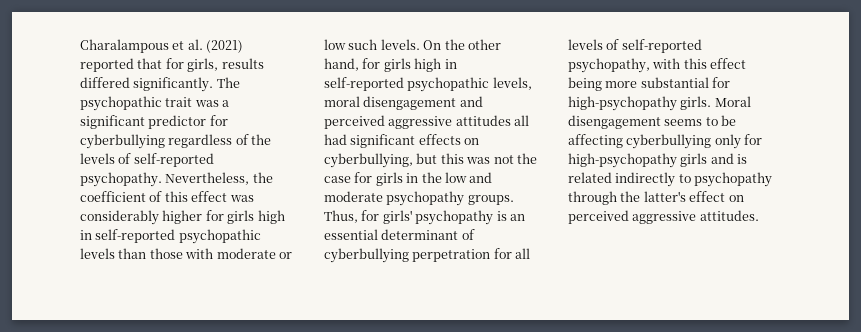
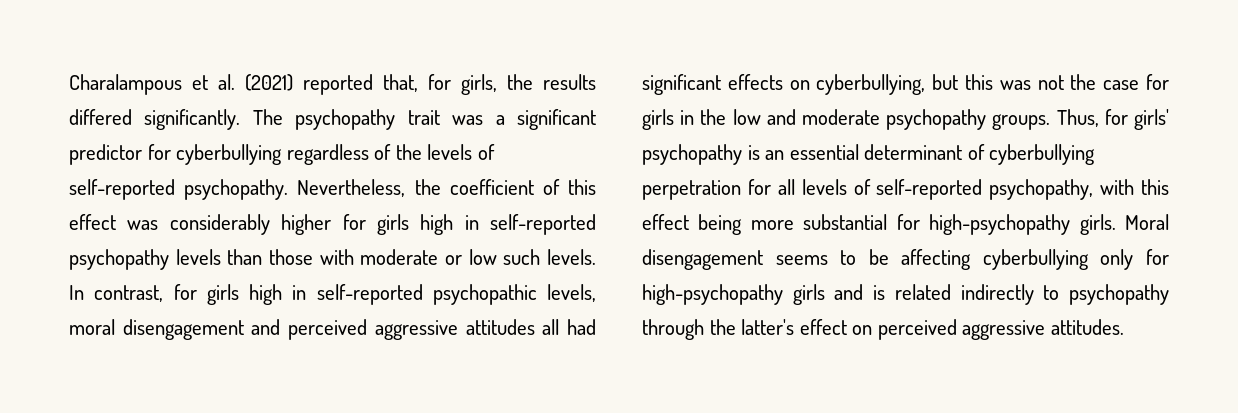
[137,58,163,69] that -> [383,74,418,92] that,
(219, 65) none -> [507,74,533,90] the
[80,96,162,111] psychopathic -> [295,109,396,130] psychopathy
[178,229,261,244] psychopathic -> [69,249,169,270] psychopathy
[423,39,501,50] [324,58,359,71] On the other hand, -> [69,285,164,302] In contrast,

